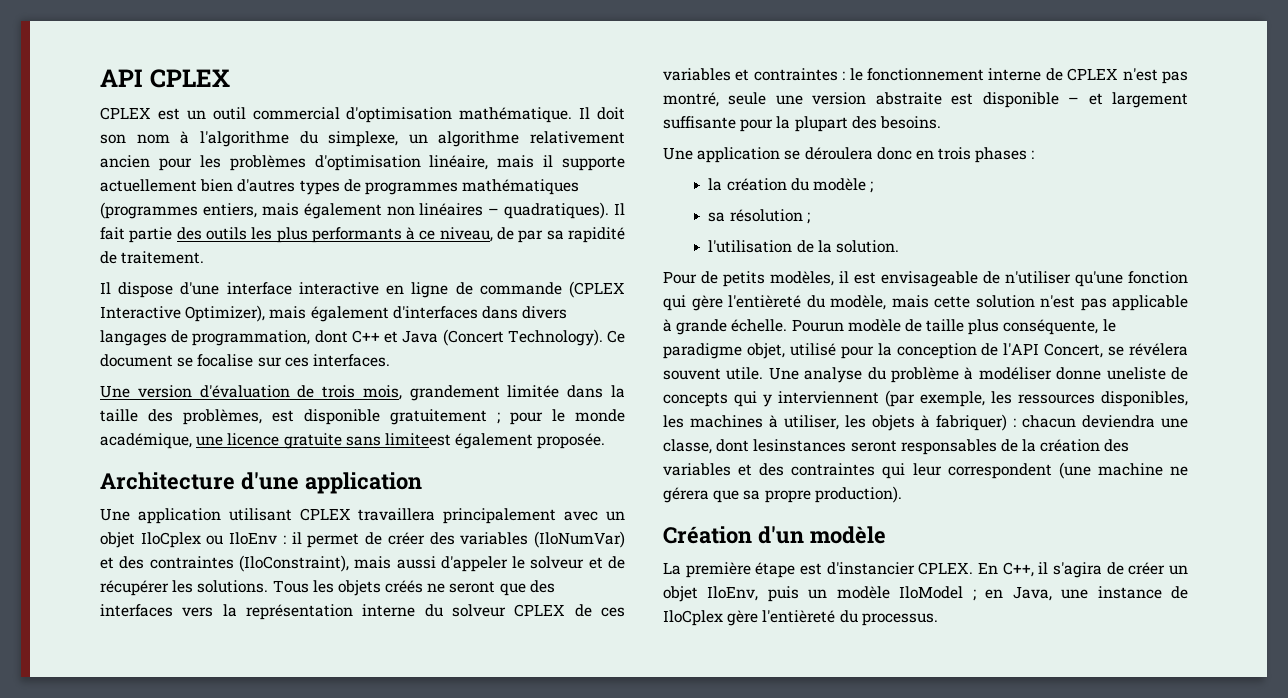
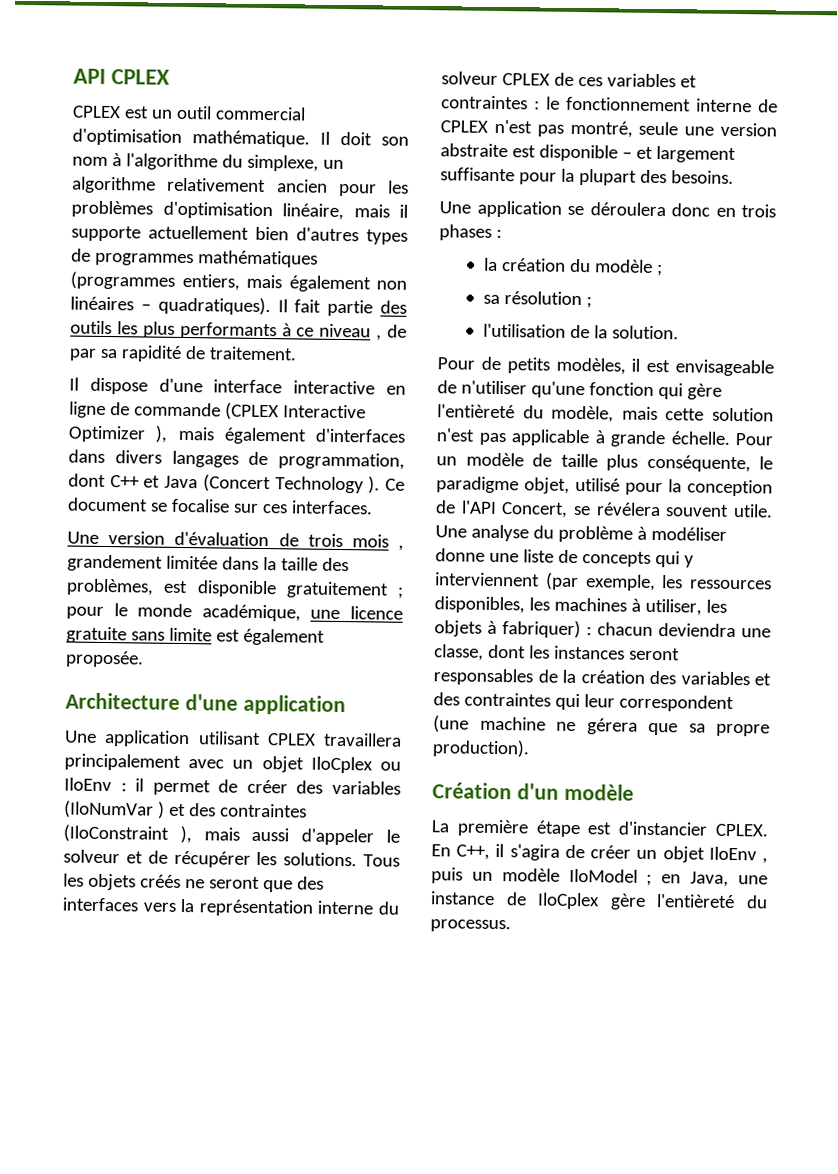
[439,227,493,242] niveau, -> [319,323,383,341] niveau ,
[185,305,266,322] Optimizer), -> [68,425,169,443] Optimizer ),
[507,329,603,346] Technology). -> [274,476,381,494] Technology ).
[362,385,402,400] mois, -> [351,534,404,551] mois ,
[384,433,451,446] limiteest -> [168,627,240,642] limite est
[534,531,625,548] [100,555,349,572] (IloNumVar) et des contraintes (IloConstraint), -> [64,800,307,819] [63,824,192,844] (IloNumVar ) et des contraintes (IloConstraint ),
[791,319,844,332] Pourun -> [735,433,773,446] [436,456,457,466] Pour un
[1106,367,1166,380] uneliste -> [488,549,554,563] une liste
[753,439,847,452] lesinstances -> [528,645,625,660] les instances
[707,586,759,601] IloEnv, -> [708,846,768,864] IloEnv ,

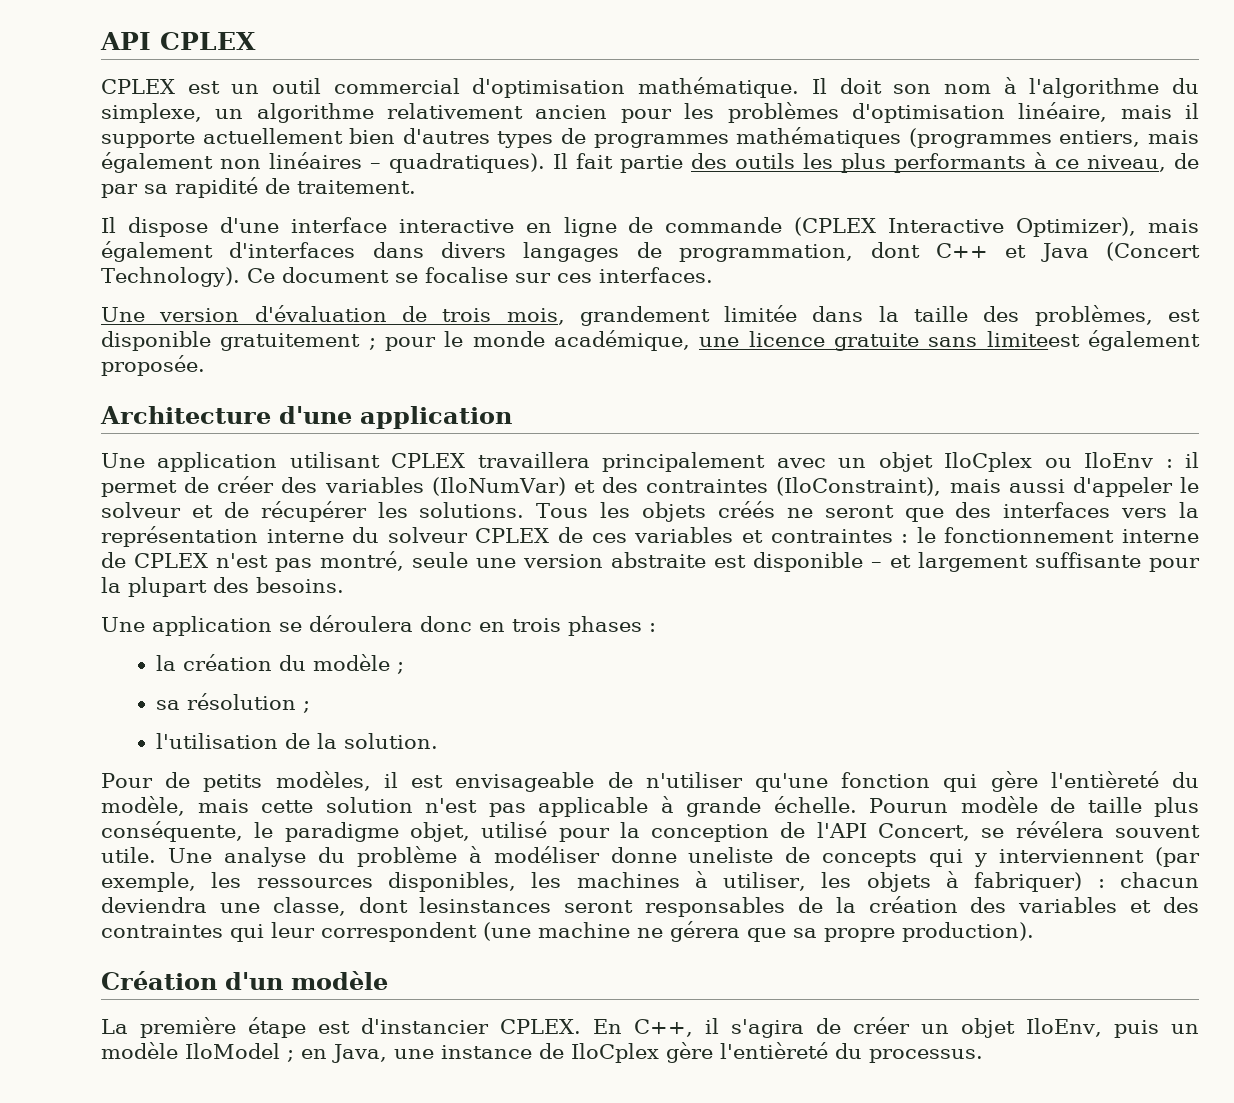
[319,323,383,341] niveau , -> [1087,155,1166,172] niveau,
[68,425,169,443] Optimizer ), -> [1016,217,1137,237] Optimizer),
[274,476,381,494] Technology ). -> [101,267,240,287] Technology).
[351,534,404,551] mois , -> [506,308,565,325] mois,
[168,627,240,642] limite est -> [986,331,1080,347] limiteest
[64,800,307,819] [63,824,192,844] (IloNumVar ) et des contraintes (IloConstraint ), -> [431,477,942,496] (IloNumVar) et des contraintes (IloConstraint),
[735,433,773,446] [436,456,457,466] Pour un -> [869,798,949,813] Pourun
[488,549,554,563] une liste -> [688,847,774,863] uneliste
[528,645,625,660] les instances -> [419,897,552,913] lesinstances
[708,846,768,864] IloEnv , -> [1026,1018,1103,1037] IloEnv,

